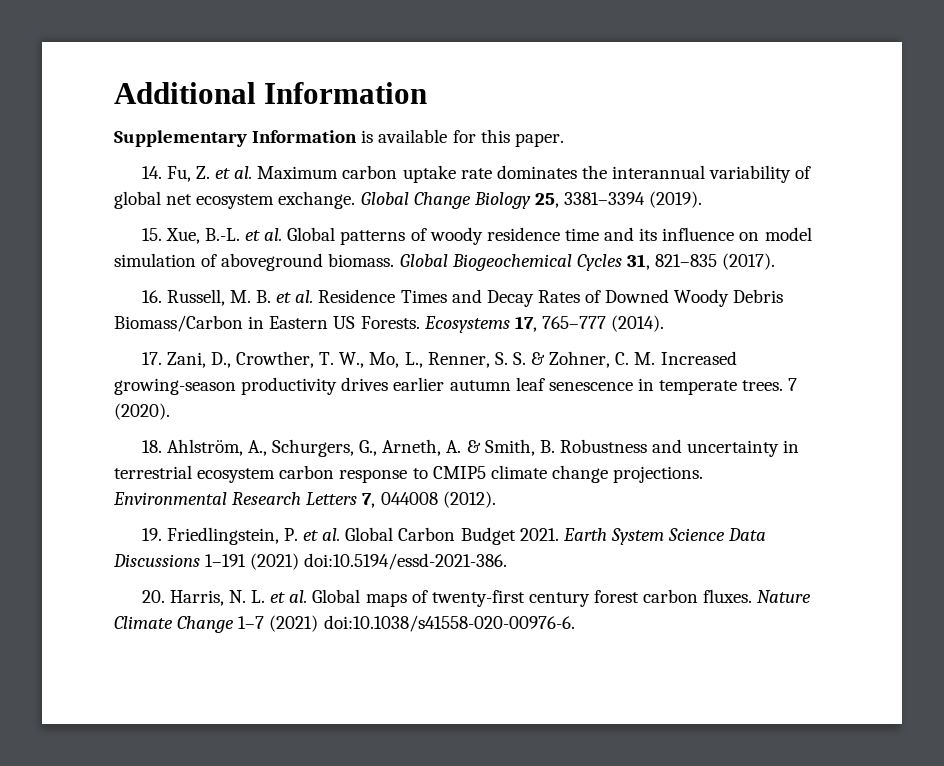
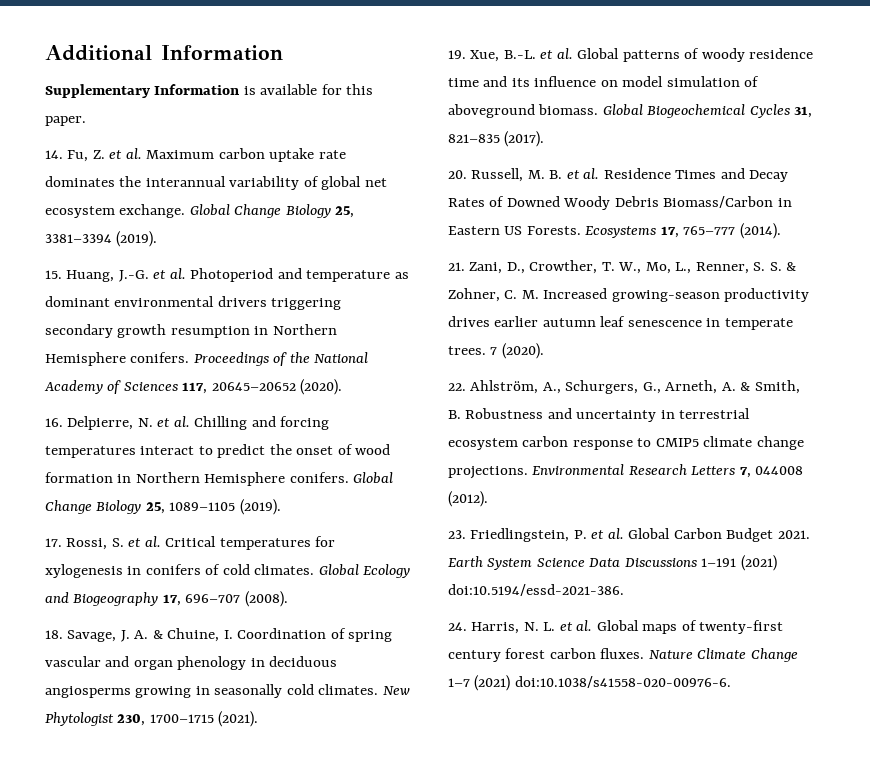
(162, 234) none -> [66,268,409,282] [45,296,342,310] [45,324,337,338] [45,352,369,366] [44,379,343,395] [45,416,330,430] [45,444,391,458] [45,472,394,486] [45,499,281,515] [45,536,336,550] [45,564,411,578] [45,591,288,607] [45,628,393,642] [45,656,338,670] [45,684,410,698] [45,711,259,727] [448,50,466,59] Huang, J.-G. et al. Photoperiod and temperature as dominant environmental drivers triggering secondary growth resumption in Northern Hemisphere conifers. Proceedings of the National Academy of Sciences 117, 20645–20652 (2020). // 16. Delpierre, N. et al. Chilling and forcing temperatures interact to predict the onset of wood formation in Northern Hemisphere conifers. Global Change Biology 25, 1089–1105 (2019). // 17. Rossi, S. et al. Critical temperatures for xylogenesis in conifers of cold climates. Global Ecology and Biogeography 17, 696–707 (2008). // 18. Savage, J. A. & Chuine, I. Coordination of spring vascular and organ phenology in deciduous angiosperms growing in seasonally cold climates. New Phytologist 230, 1700–1715 (2021). // 19.
[141,290,162,303] 16. -> [448,170,467,179] 20.
[141,352,162,365] 17. -> [448,262,465,271] 21.
[141,440,162,453] 18. -> [448,383,466,391] 22.
[141,528,162,541] 19. -> [448,530,466,539] 23.
[141,590,165,603] 20. -> [448,622,467,631] 24.

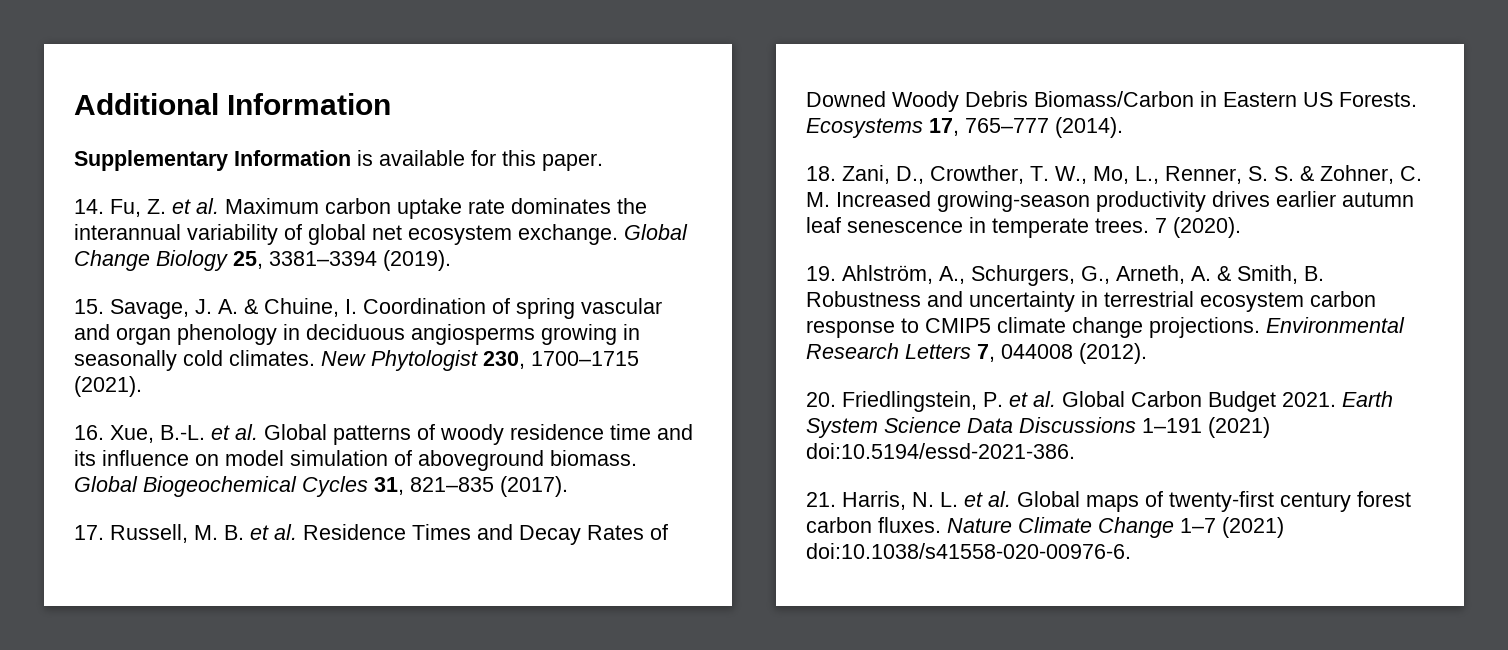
[66,268,409,282] [45,296,342,310] [45,324,337,338] [45,352,369,366] [44,379,343,395] [45,416,330,430] [45,444,391,458] [45,472,394,486] [45,499,281,515] [45,536,336,550] [45,564,411,578] [45,591,288,607] [45,630,63,639] Huang, J.-G. et al. Photoperiod and temperature as dominant environmental drivers triggering secondary growth resumption in Northern Hemisphere conifers. Proceedings of the National Academy of Sciences 117, 20645–20652 (2020). // 16. Delpierre, N. et al. Chilling and forcing temperatures interact to predict the onset of wood formation in Northern Hemisphere conifers. Global Change Biology 25, 1089–1105 (2019). // 17. Rossi, S. et al. Critical temperatures for xylogenesis in conifers of cold climates. Global Ecology and Biogeography 17, 696–707 (2008). // 18. -> (104, 306) none
[448,50,466,59] 19. -> [74,425,104,440] 16.
[448,170,467,179] 20. -> [74,525,104,540] 17.
[448,262,465,271] 21. -> [806,166,836,181] 18.
[448,383,466,391] 22. -> [806,266,836,281] 19.
[448,530,466,539] 23. -> [806,392,836,407] 20.
[448,622,467,631] 24. -> [806,492,836,507] 21.

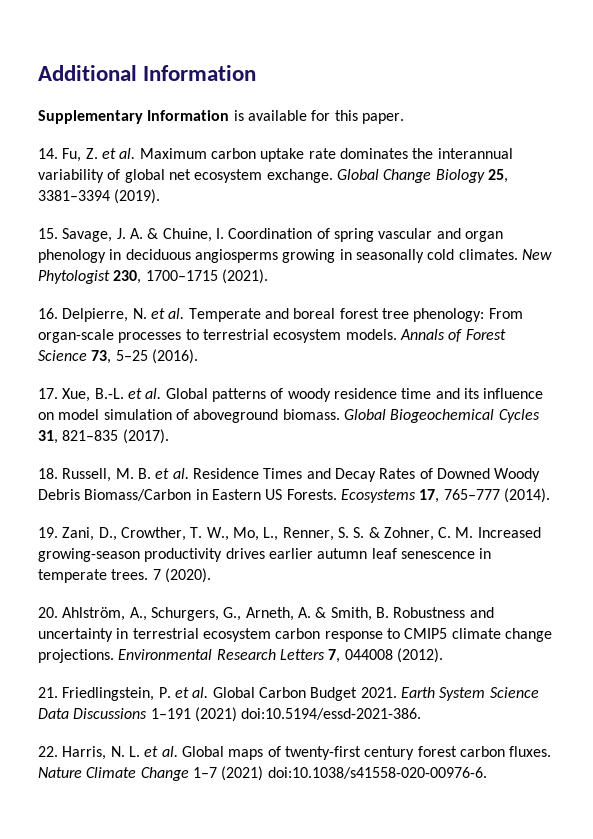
(104, 432) none -> [62,308,523,322] [38,329,506,343] [38,349,198,364] [38,388,58,399] Delpierre, N. et al. Temperate and boreal forest tree phenology: From organ-scale processes to terrestrial ecosystem models. Annals of Forest Science 73, 5–25 (2016). // 17.
[74,525,104,540] 17. -> [38,468,58,479] 18.
[806,166,836,181] 18. -> [38,527,58,538] 19.
[806,266,836,281] 19. -> [38,607,58,618] 20.
[806,392,836,407] 20. -> [38,687,58,698] 21.
[806,492,836,507] 21. -> [38,746,58,757] 22.

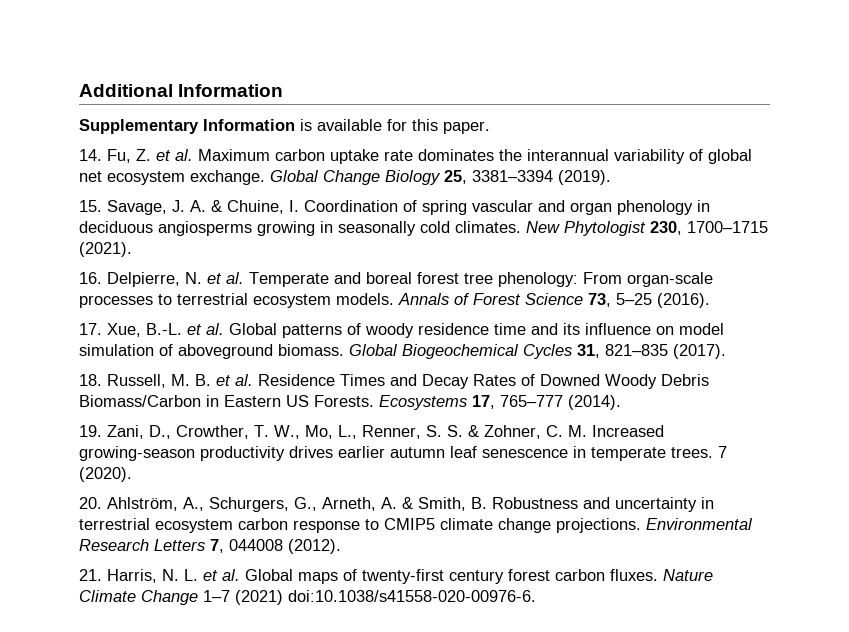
[62,687,539,701] [38,707,422,722] [38,746,58,757] Friedlingstein, P. et al. Global Carbon Budget 2021. Earth System Science Data Discussions 1–191 (2021) doi:10.5194/essd-2021-386. // 22. -> (102, 575) none

